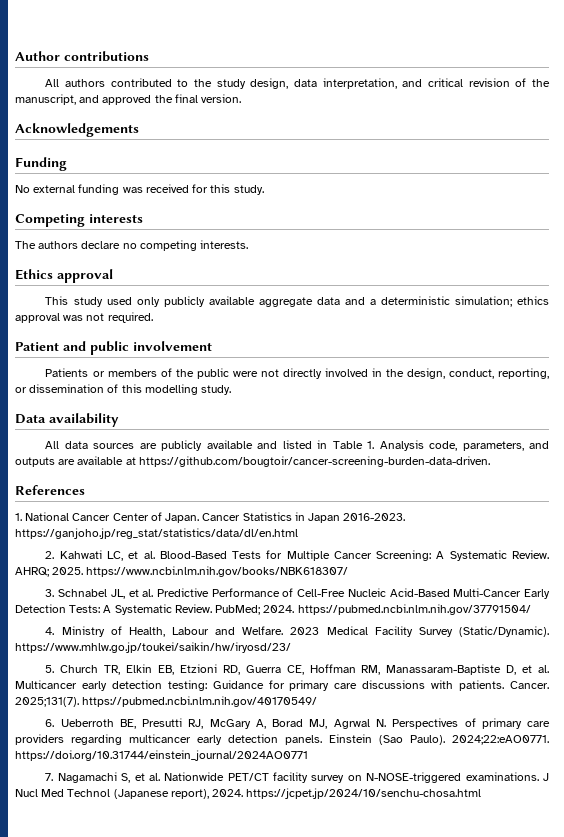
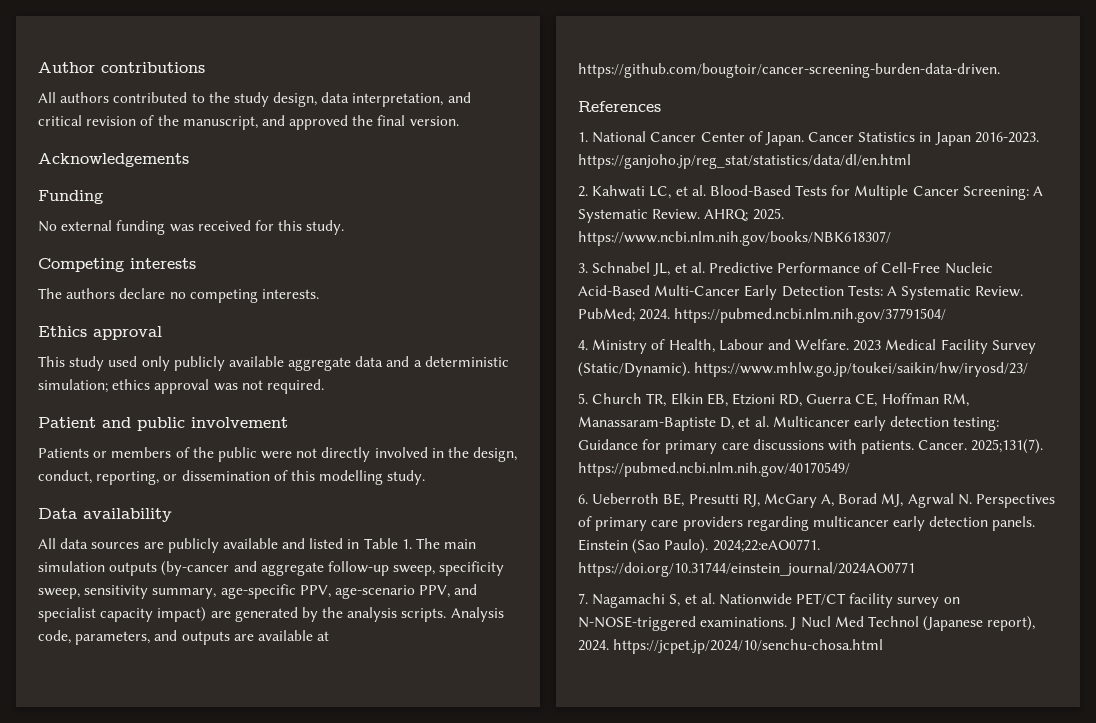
(375, 445) none -> [416,538,477,549] [38,561,505,576] [38,584,478,599] [38,607,447,622] The main simulation outputs (by-cancer and aggregate follow-up sweep, specificity sweep, sensitivity summary, age-specific PPV, age-scenario PPV, and specialist capacity impact) are generated by the analysis scripts.

